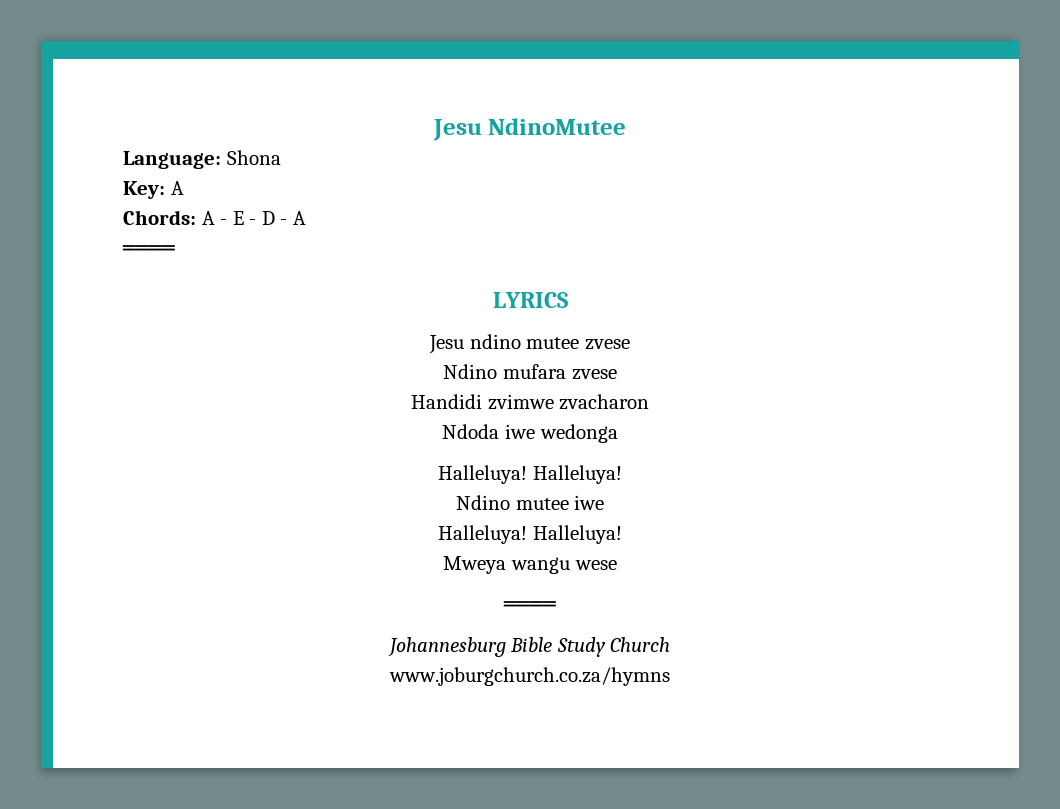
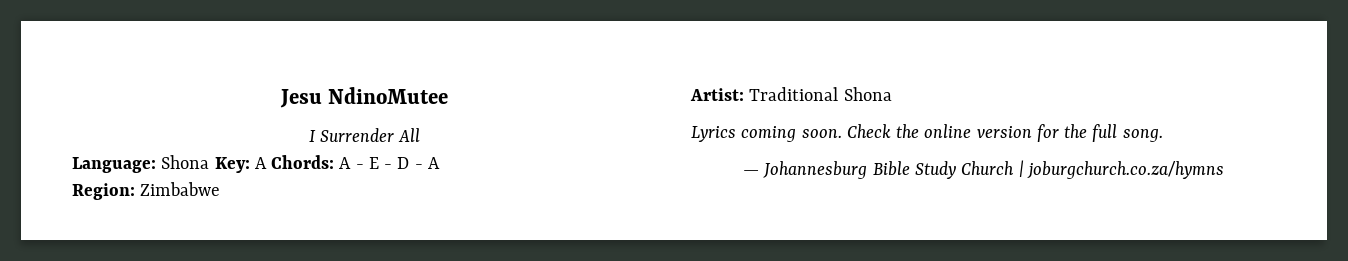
(627, 126) none -> [308,128,421,142] // I Surrender All
(281, 157) // -> (210, 162) none
(184, 188) // -> (267, 163) none
[122,245,175,255] [492,292,568,308] [429,334,630,354] [443,364,617,380] [410,394,650,410] [442,424,618,443] [438,465,622,484] [455,495,605,510] [438,525,622,544] [443,556,617,574] [503,601,556,611] ════ // LYRICS // Jesu ndino mutee zvese // Ndino mufara zvese // Handidi zvimwe zvacharon // Ndoda iwe wedonga // Halleluya! Halleluya! // Ndino mutee iwe // Halleluya! Halleluya! // Mweya wangu wese // ════ // -> [72,182,221,200] [690,87,892,101] [691,124,1163,142] [743,170,760,175] Region: Zimbabwe // Artist: Traditional Shona // Lyrics coming soon. Check the online version for the full song. // —
[389,667,670,686] // www.joburgchurch.co.za/hymns -> [1018,160,1224,179] | joburgchurch.co.za/hymns

